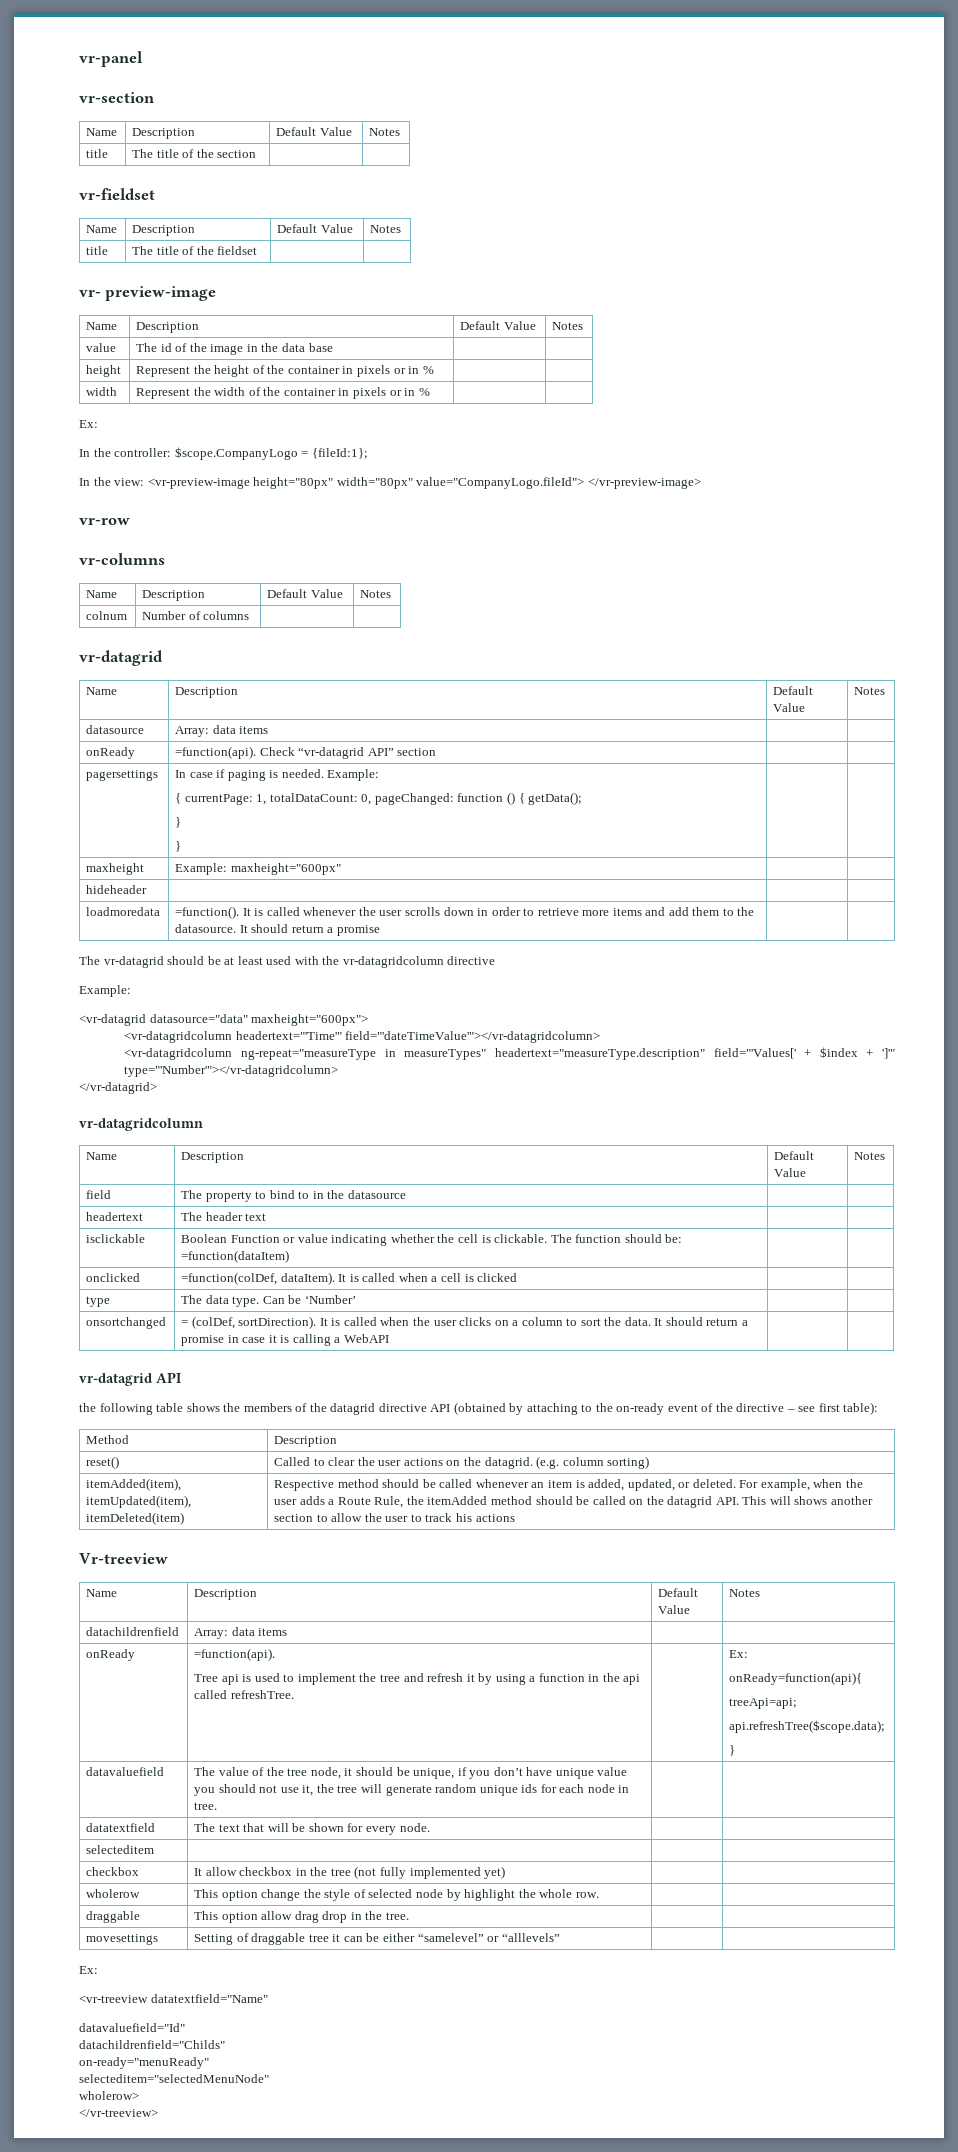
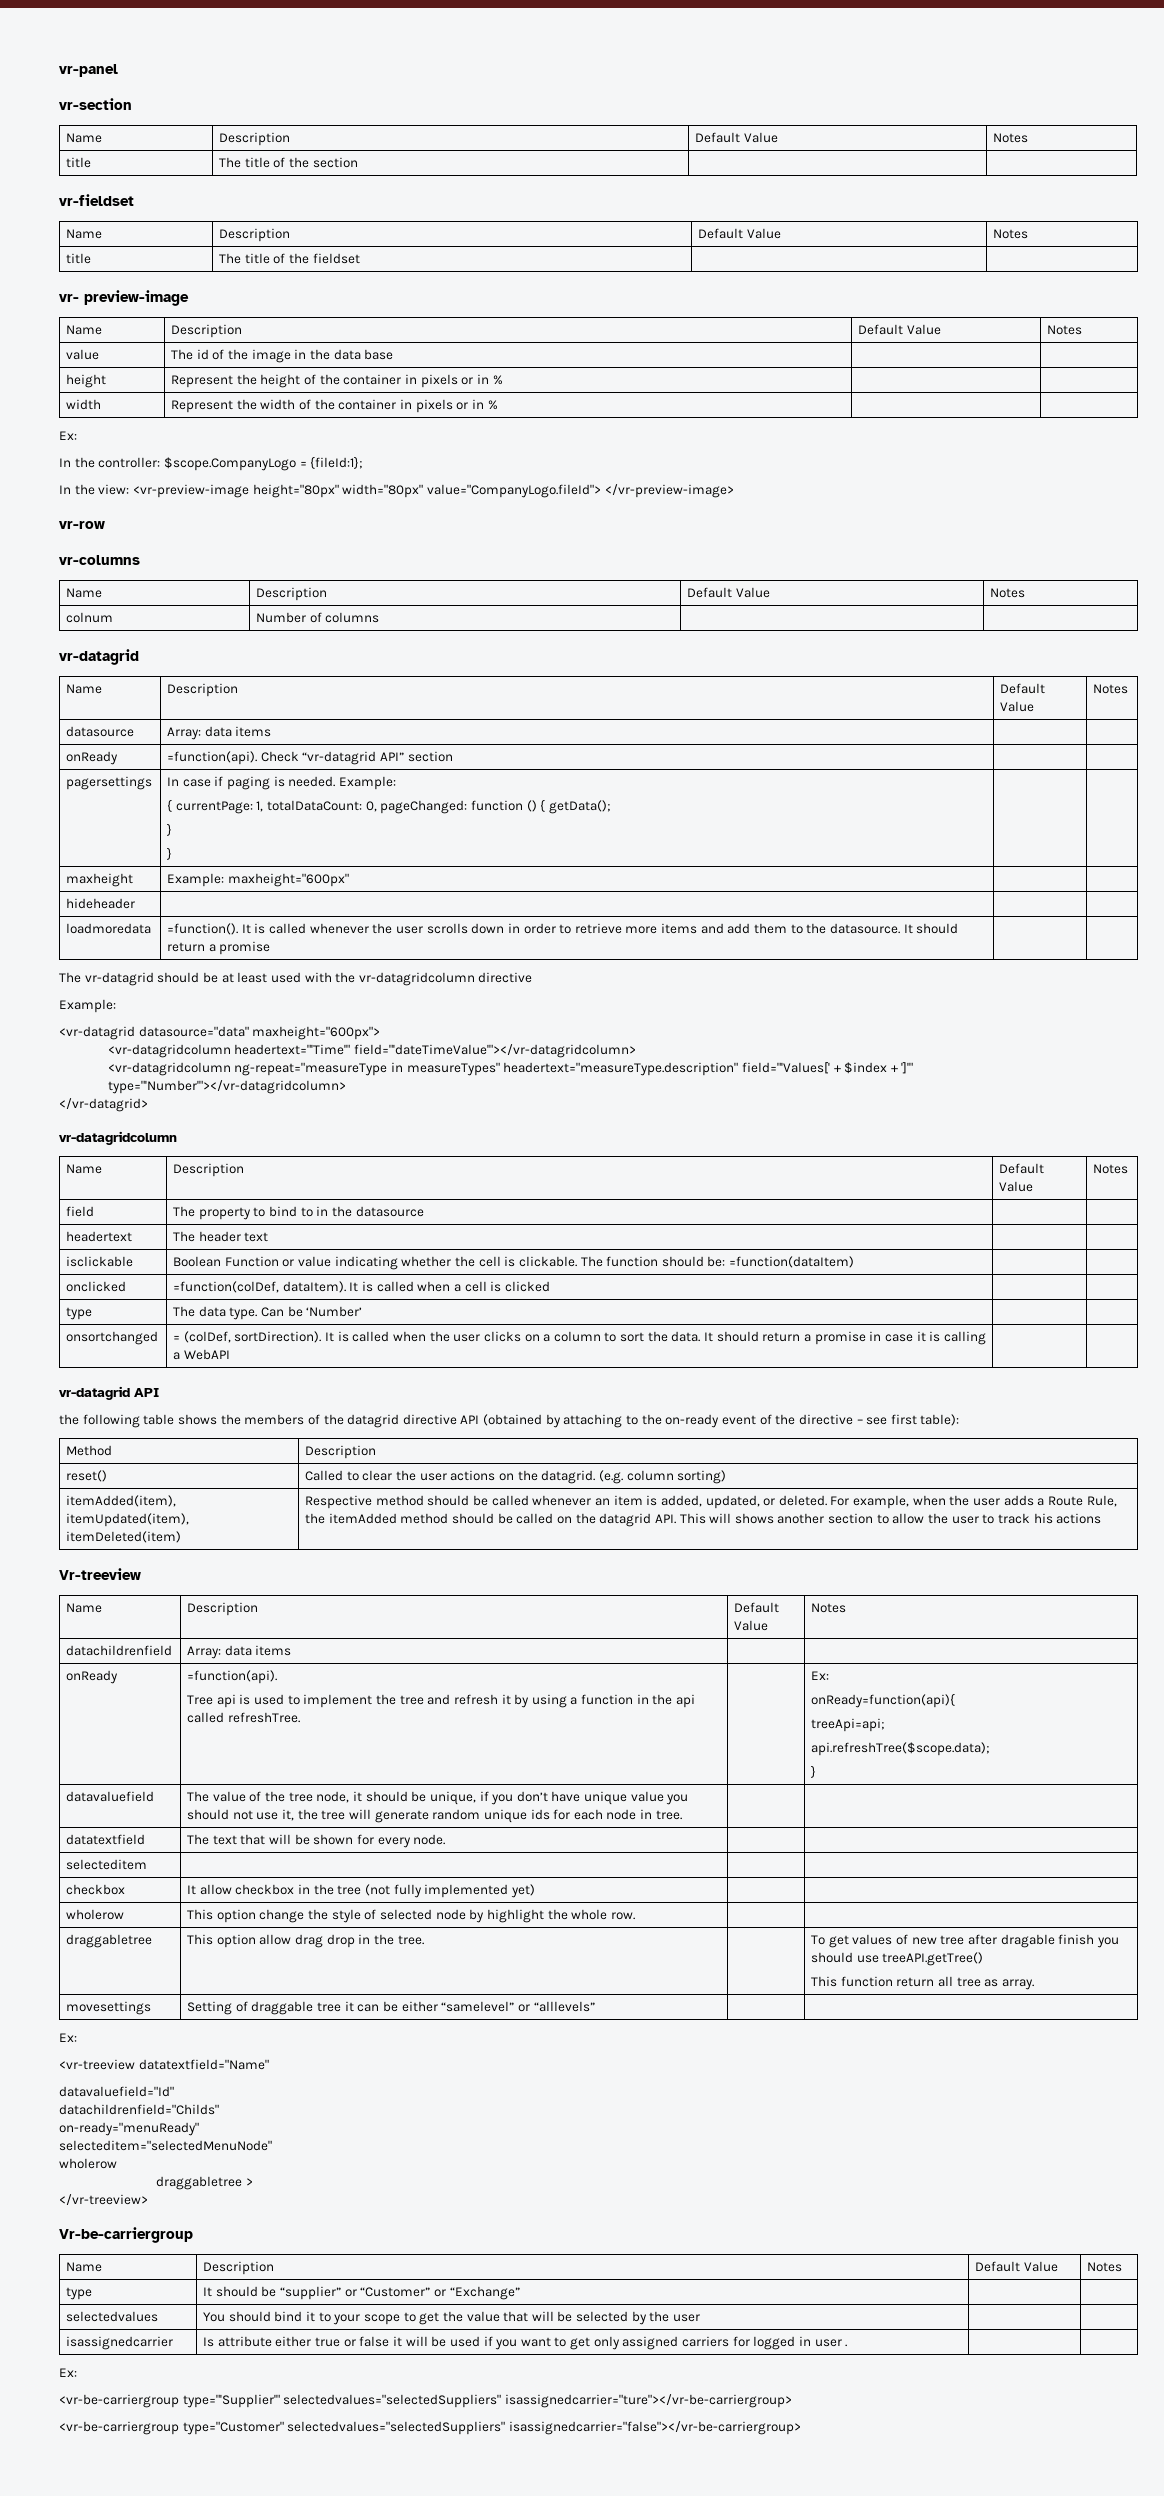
[86,1911,141,1923] draggable -> [66,1934,153,1948] draggabletree
(410, 1916) none -> [811,1934,1119,1948] [811,1952,984,1966] [811,1976,1034,1990] To get values of new tree after dragable finish you should use treeAPI.getTree() // This function return all tree as array.
[79,2091,139,2100] [79,2109,158,2117] wholerow> // </vr-treeview> -> [59,2158,117,2169] [156,2176,253,2190] [59,2194,148,2205] [59,2227,193,2243] [66,2262,103,2272] [203,2261,275,2275] [975,2261,1058,2272] [1087,2262,1123,2272] [66,2287,93,2300] [203,2286,520,2300] [66,2311,159,2322] [203,2311,701,2325] [66,2336,174,2350] [203,2336,848,2350] [59,2368,77,2377] [59,2394,792,2408] [59,2421,801,2435] wholerow // draggabletree > // </vr-treeview> // Vr-be-carriergroup // Name | Description | Default Value | Notes // type | It should be “supplier” or “Customer” or “Exchange” | | // selectedvalues | You should bind it to your scope to get the value that will be selected by the user | | // isassignedcarrier | Is attribute either true or false it will be used if you want to get only assigned carriers for logged in user . | | // Ex: // <vr-be-carriergroup type="'Supplier'" selectedvalues="selectedSuppliers" isassignedcarrier="ture"></vr-be-carriergroup> // <vr-be-carriergroup type="Customer" selectedvalues="selectedSuppliers" isassignedcarrier="false"></vr-be-carriergroup>

